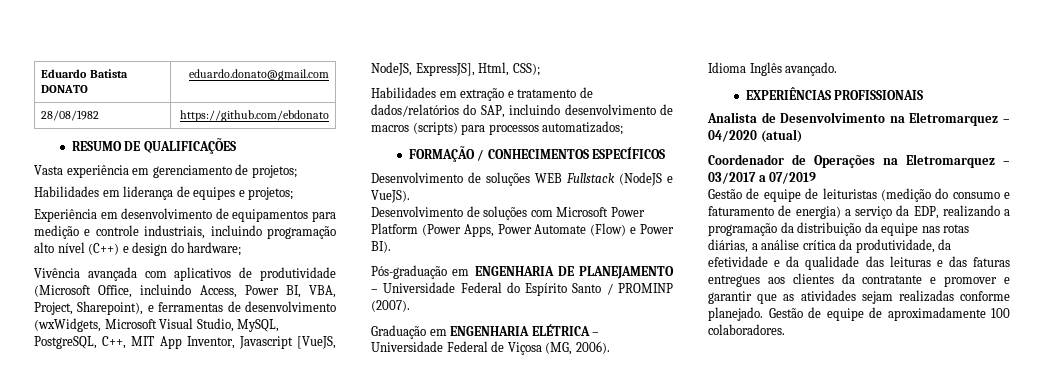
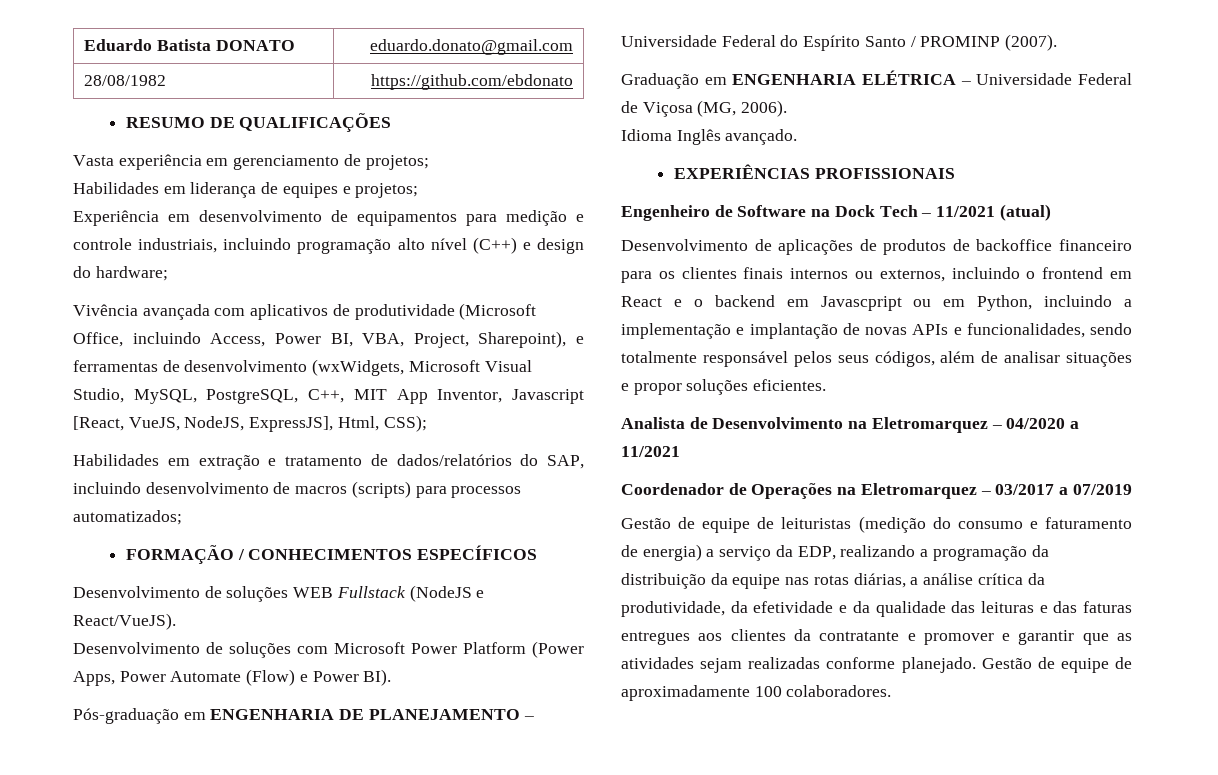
[297,336,336,349] [VueJS, -> [73,416,180,431] [React, VueJS,
[371,190,410,203] VueJS). -> [73,613,176,630] React/VueJS).
(924, 95) none -> [621,204,1051,221] [621,239,1132,255] [621,267,1132,283] [621,295,1132,311] [621,323,1132,339] [621,351,1132,367] [621,379,827,395] // Engenheiro de Software na Dock Tech – 11/2021 (atual) // Desenvolvimento de aplicações de produtos de backoffice financeiro para os clientes finais internos ou externos, incluindo o frontend em React e o backend em Javascpript ou em Python, incluindo a implementação e implantação de novas APIs e funcionalidades, sendo totalmente responsável pelos seus códigos, além de analisar situações e propor soluções eficientes.
[760,129,802,143] (atual) -> [1070,421,1080,429] [621,446,680,457] a 11/2021

